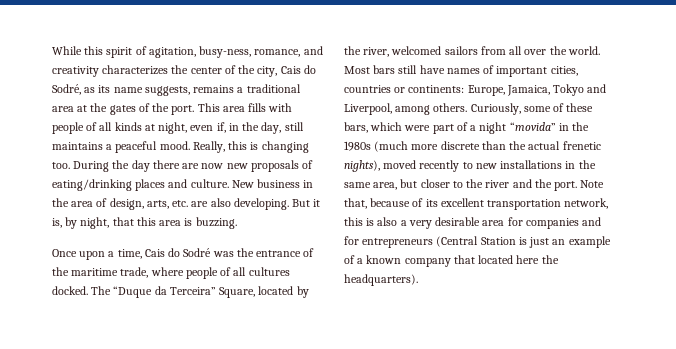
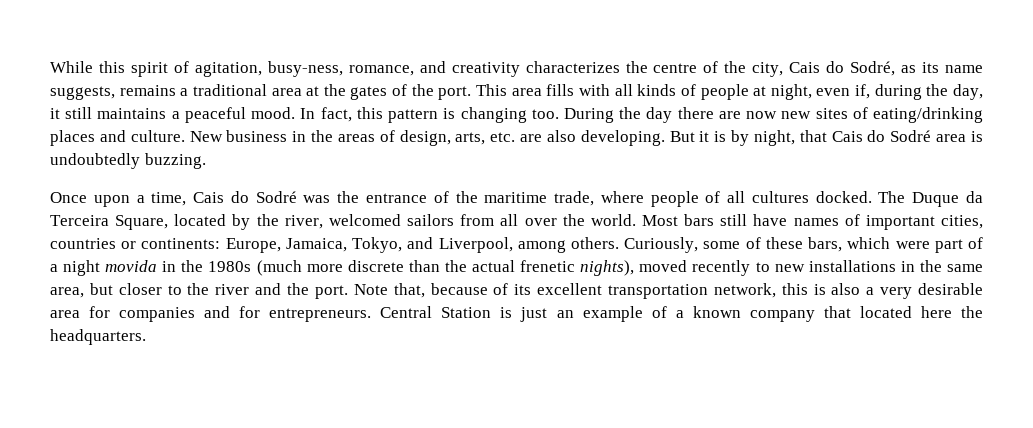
[190,67,222,74] center -> [653,63,698,73] centre
[52,122,142,134] people of all kinds -> [614,84,749,100] all kinds of people
[228,123,239,131] in -> [874,84,922,100] during
(282, 128) none -> [50,108,60,119] it
[192,141,248,153] Really, this -> [300,107,439,123] In fact, this pattern
[250,160,299,172] proposals -> [815,108,848,119] sites
[71,201,94,207] area -> [337,134,375,142] areas
[52,218,62,228] is, -> [714,131,727,142] is
[136,217,156,226] this -> [831,130,932,142] Cais do Sodré
(193, 222) none -> [50,153,140,169] undoubtedly
[113,286,216,298] “Duque da Terceira” -> [912,191,983,207] [50,215,109,226] Duque da Terceira
[553,84,585,96] Tokyo -> [352,237,403,253] Tokyo,
[509,122,556,131] “movida” -> [105,260,158,272] movida
[362,236,479,248] entrepreneurs (Central -> [269,306,433,322] entrepreneurs. Central
[344,274,418,286] headquarters). -> [50,329,146,345] headquarters.

